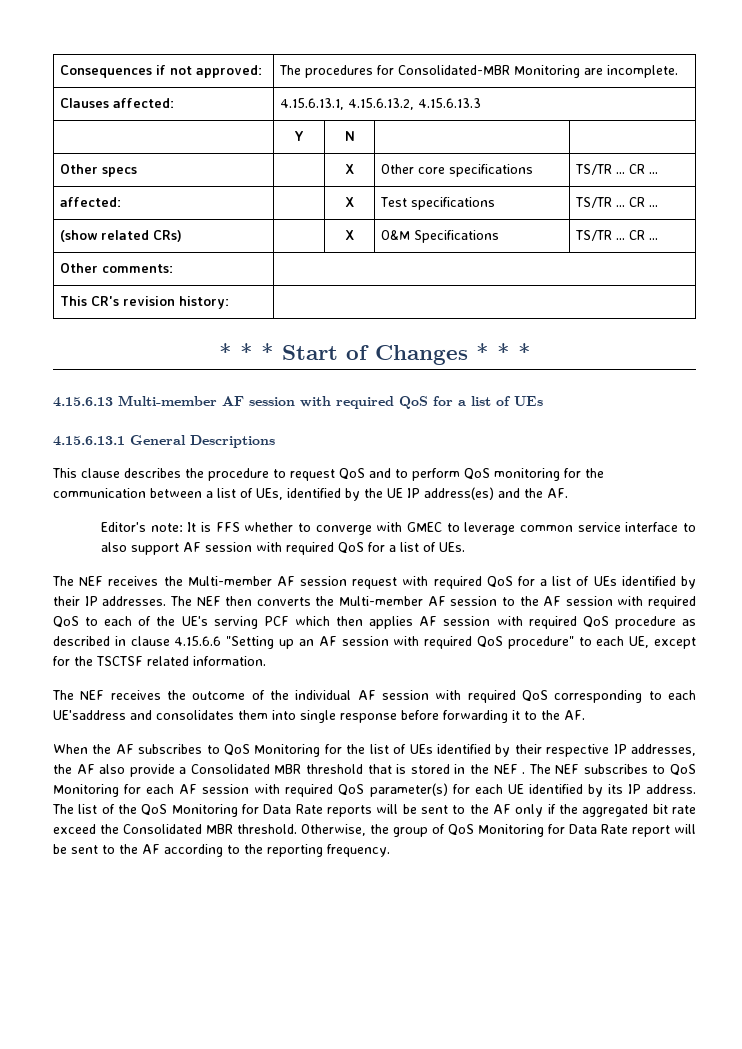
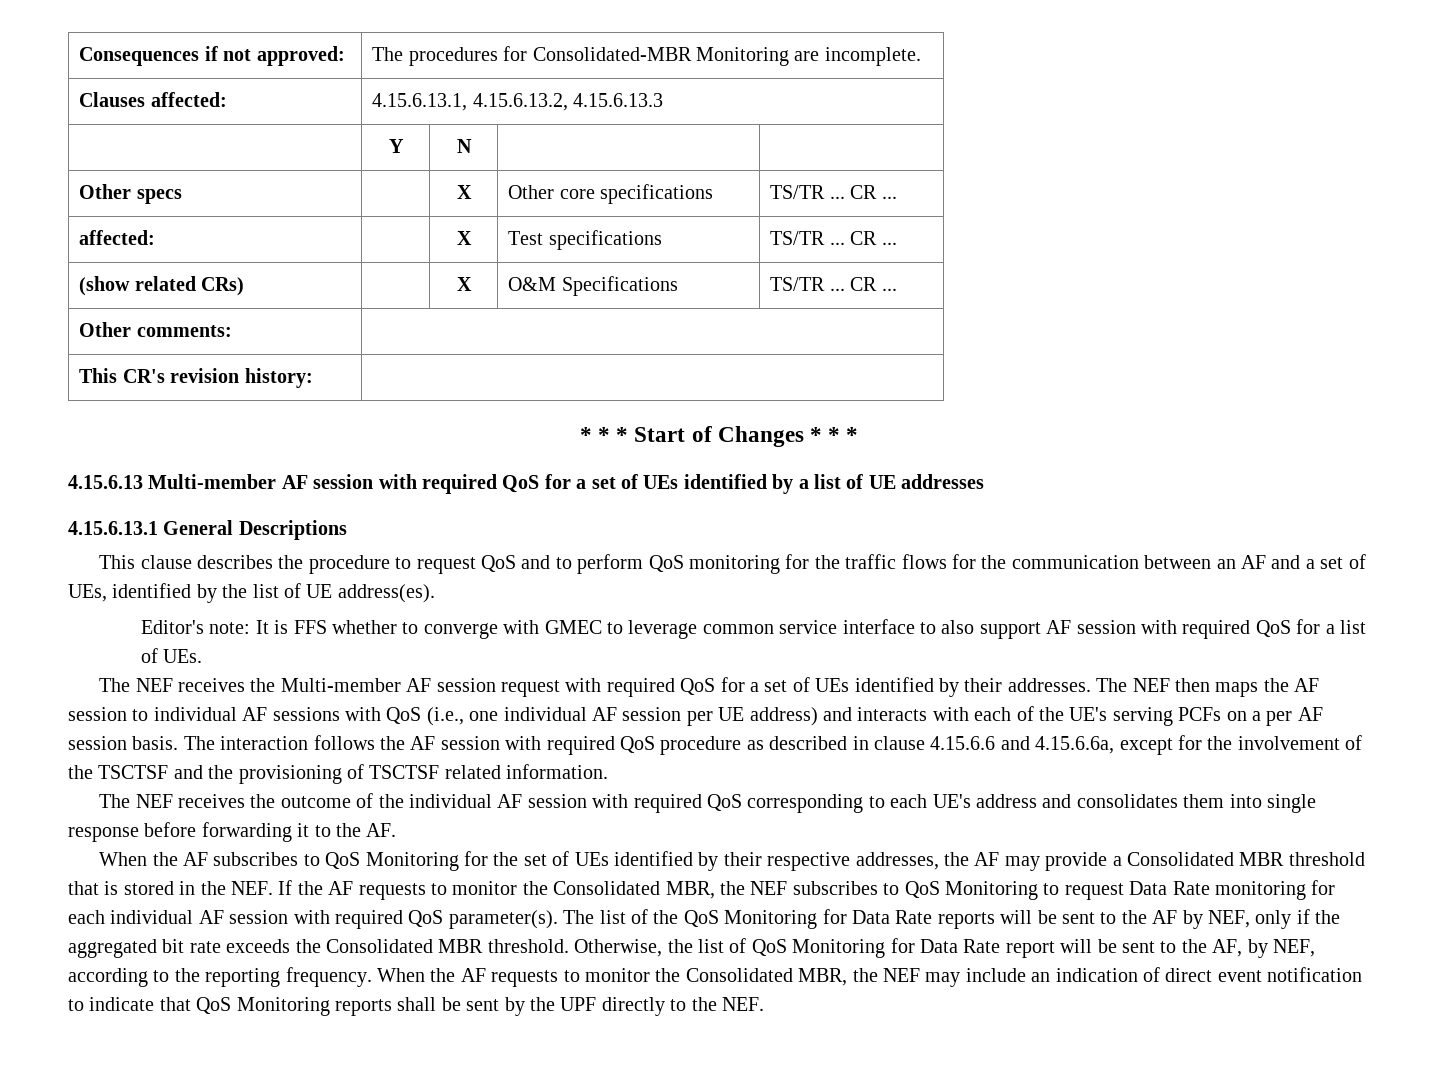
[471,396,543,406] list of UEs -> [591,474,985,494] set of UEs identified by a list of UE addresses
[53,488,236,498] communication between a list -> [845,554,1344,569] traffic flows for the communication between an AF and a set
[387,487,568,500] UE IP address(es) and the AF. -> [252,583,435,603] list of UE address(es).
[552,576,696,589] [53,596,98,606] list of UEs identified by their IP -> [764,677,1003,697] set of UEs identified by their
[256,596,696,609] [53,616,99,628] converts the Multi-member AF session to the AF session with required QoS to -> [1215,678,1320,697] [68,707,969,726] maps the AF session to individual AF sessions with QoS (i.e., one individual AF session per UE address) and interacts with
[263,616,414,629] PCF which then applies -> [1178,707,1323,726] [68,735,405,750] PCFs on a per AF session basis. The interaction follows the
[226,636,696,649] [53,656,93,666] "Setting up an AF session with required QoS procedure" to each UE, except for the -> [1000,735,1363,755] [68,764,364,784] and 4.15.6.6a, except for the involvement of the TSCTSF and the provisioning of
[53,710,126,720] UE'saddress -> [932,794,1037,808] UE's address
[369,744,389,754] list -> [523,854,547,866] set
[613,744,627,754] IP -> (851, 861) none
[99,764,126,774] also -> [1004,856,1040,871] may
[493,764,551,774] NEF . The -> [231,880,745,900] NEF. If the AF requests to monitor the Consolidated MBR, the
[124,783,696,797] for each AF session with required QoS parameter(s) for each UE identified by its IP address. -> [1043,880,1336,900] [68,910,558,929] to request Data Rate monitoring for each individual AF session with required QoS parameter(s).
(511, 809) none -> [1182,910,1250,929] by NEF,
[53,824,96,834] exceed -> [226,939,291,953] exceeds
[393,827,428,837] group -> [697,939,724,953] list
[142,844,160,854] AF -> [1212,939,1316,958] AF, by NEF,
(390, 850) none -> [377,967,1363,987] [68,997,764,1016] When the AF requests to monitor the Consolidated MBR, the NEF may include an indication of direct event notification to indicate that QoS Monitoring reports shall be sent by the UPF directly to the NEF.

